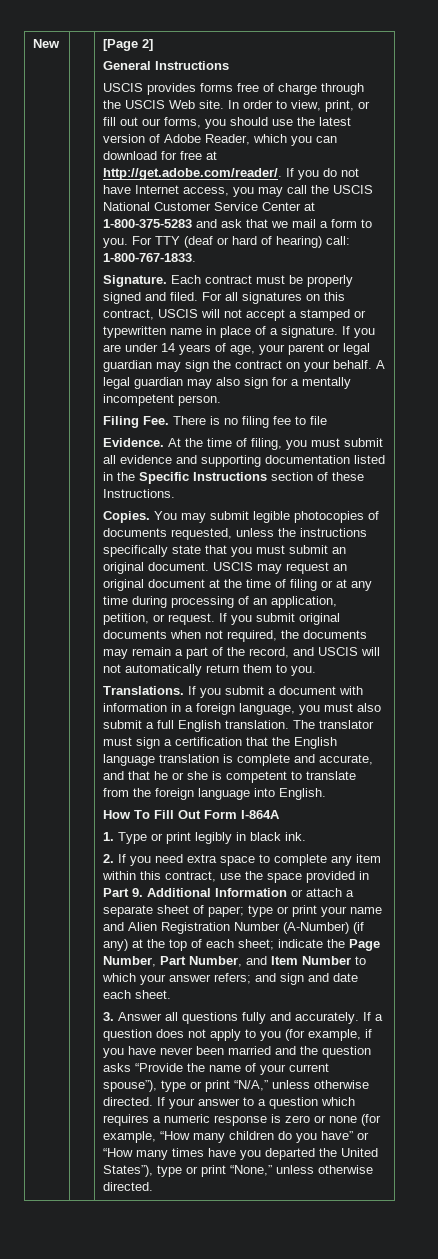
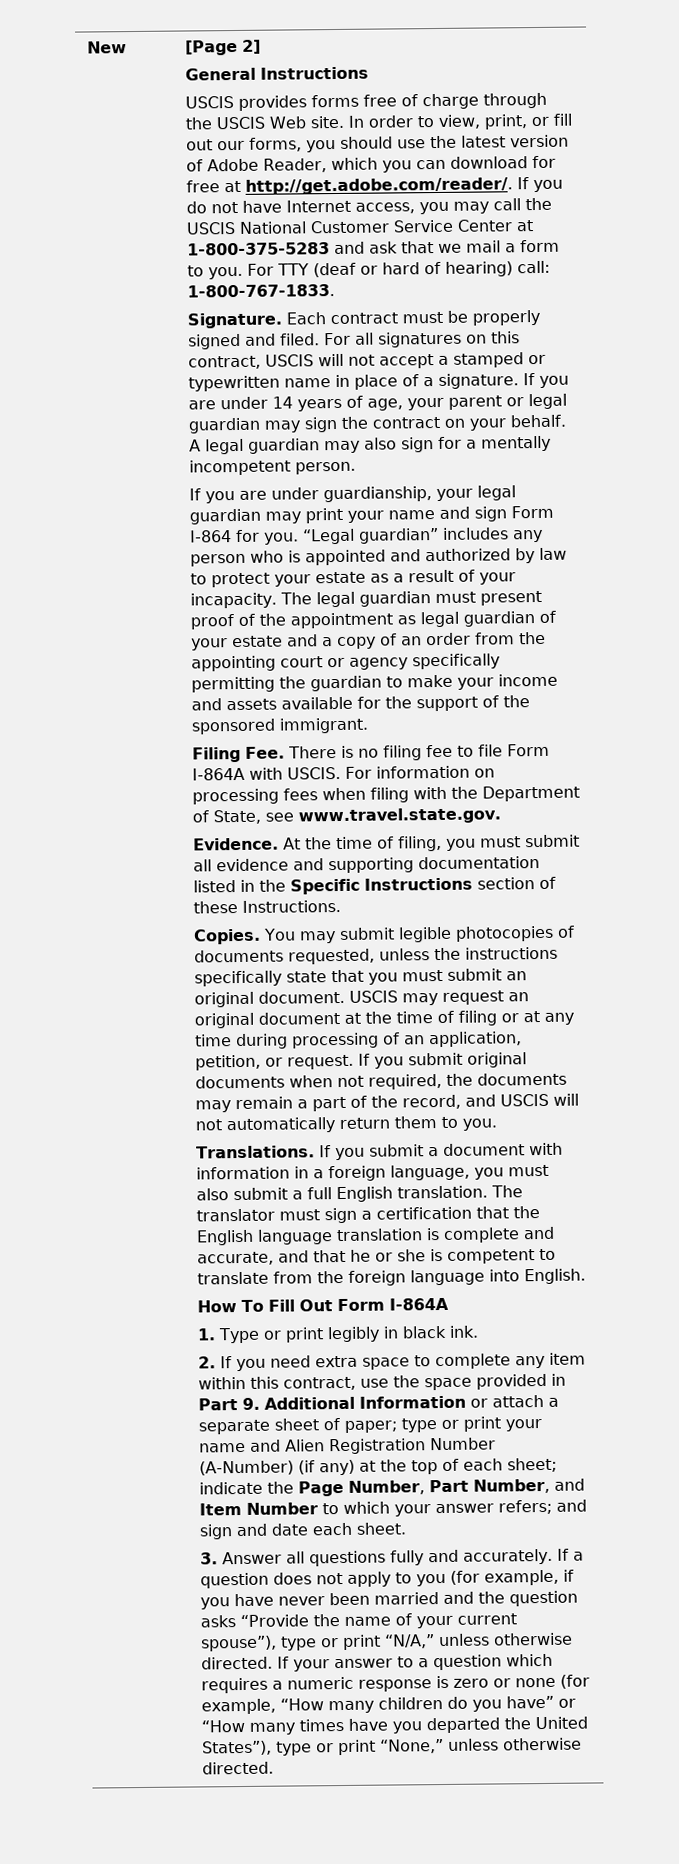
(222, 400) none -> [189,485,517,504] [189,505,555,525] [189,527,544,545] [190,547,568,567] [190,569,517,588] [190,590,543,609] [190,610,557,630] [191,631,547,651] [191,653,501,672] [191,673,559,693] [191,695,531,712] [191,717,370,735] // If you are under guardianship, your legal guardian may print your name and sign Form I-864 for you. “Legal guardian” includes any person who is appointed and authorized by law to protect your estate as a result of your incapacity. The legal guardian must present proof of the appointment as legal guardian of your estate and a copy of an order from the appointing court or agency specifically permitting the guardian to make your income and assets available for the support of the sponsored immigrant.
(328, 420) none -> [507,743,551,757] [192,765,496,781] [192,785,581,805] [192,807,502,825] Form I-864A with USCIS. For information on processing fees when filing with the Department of State, see www.travel.state.gov.

